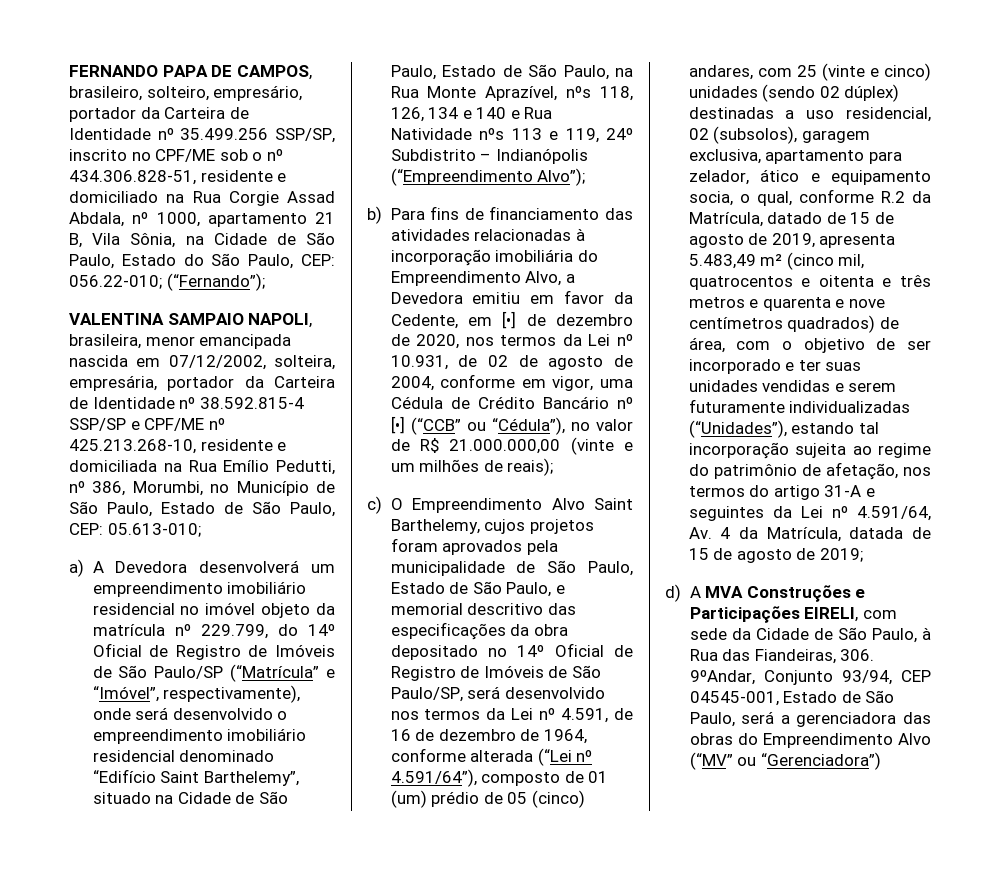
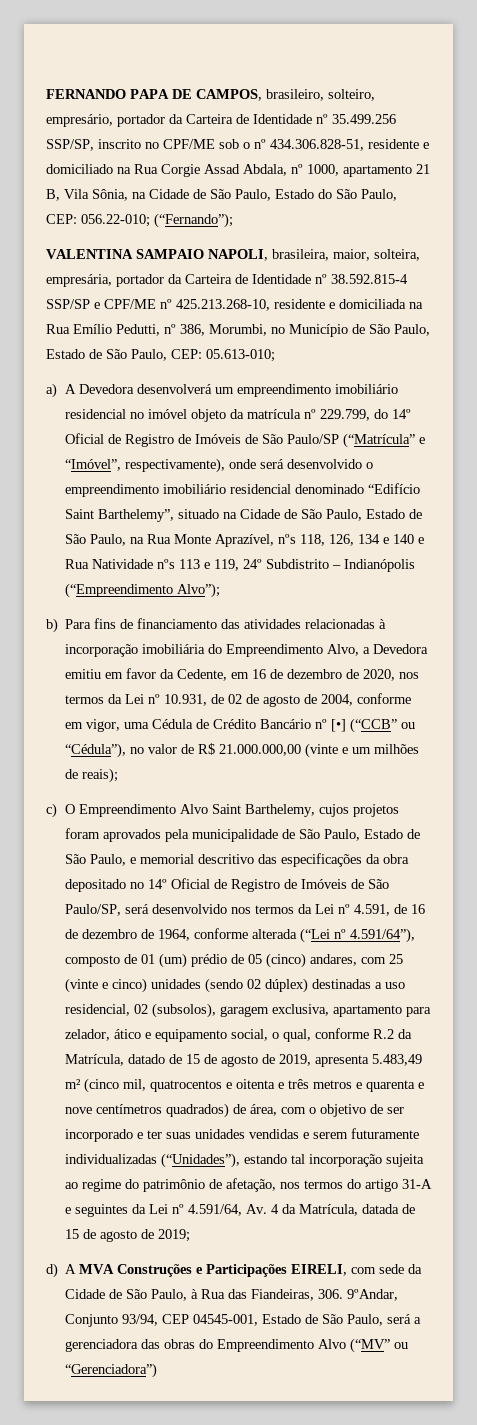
[145,334,292,349] [69,355,266,370] menor emancipada nascida em 07/12/2002, -> [333,249,370,261] maior,
[502,311,517,329] [•] -> [252,669,267,679] 16
[688,191,733,206] socia, -> [230,1029,268,1041] social,

